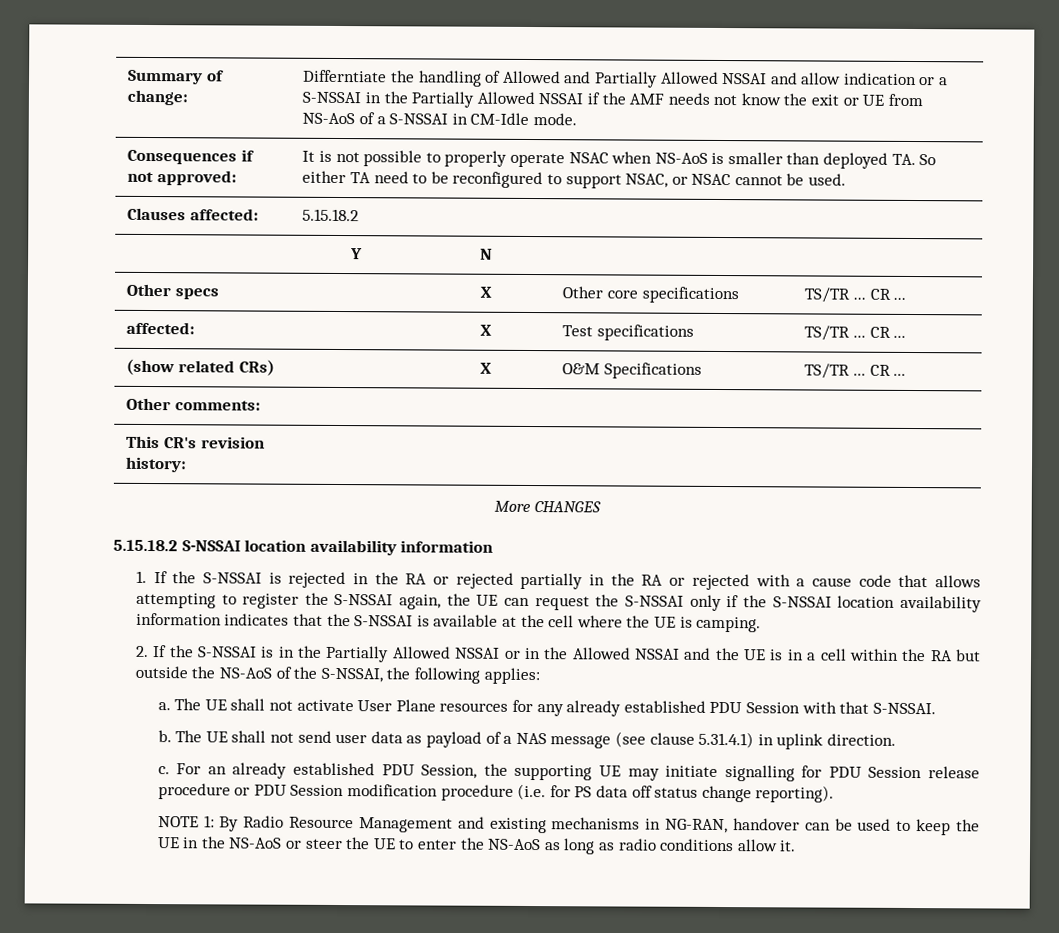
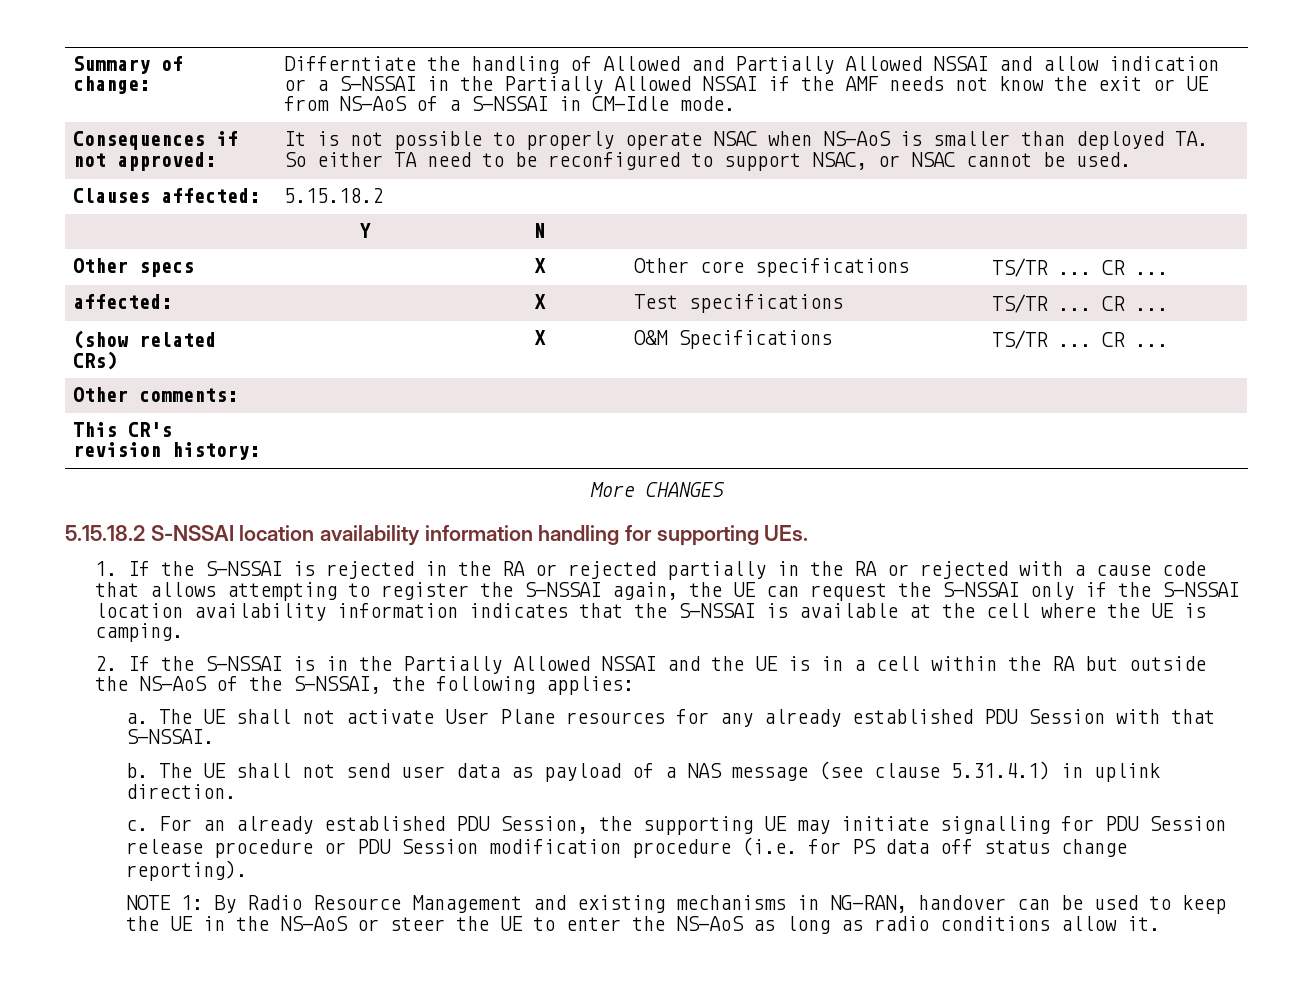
(494, 546) none -> [538,525,809,546] handling for supporting UEs.
[503,647,680,660] or in the Allowed NSSAI -> (657, 663) none

